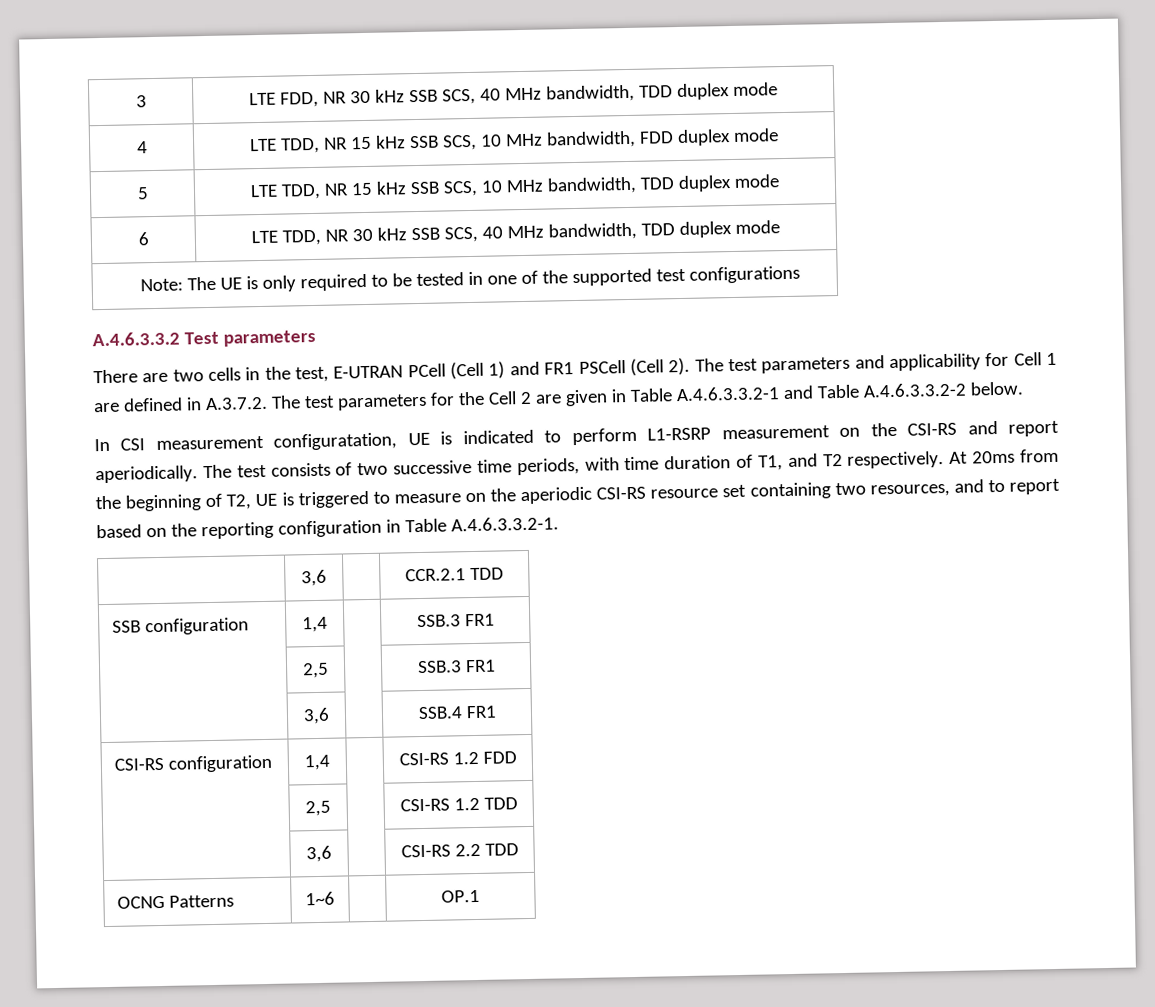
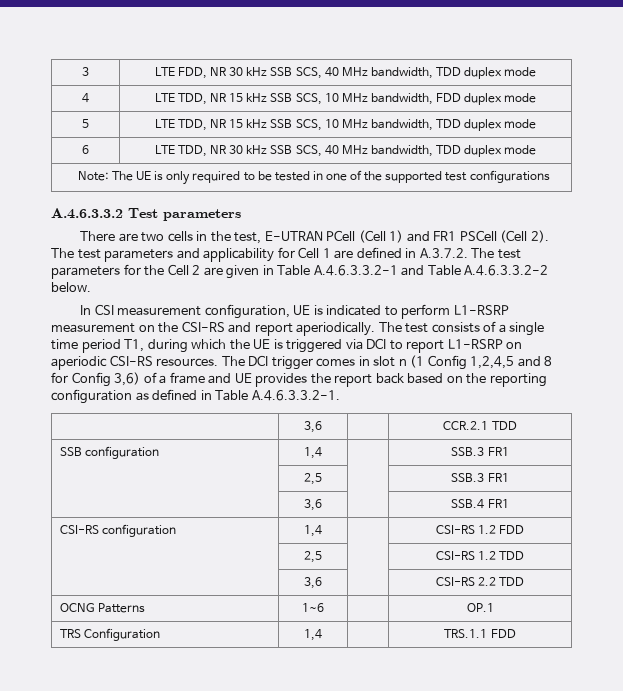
[273,432,398,451] configuratation, -> [204,304,290,319] configuration,
[357,448,1060,476] [95,478,1061,512] two successive time periods, with time duration of T1, and T2 respectively. At 20ms from the beginning of T2, UE is triggered to measure on the aperiodic CSI-RS resource set containing two resources, and to report -> [498,322,545,336] [51,338,523,353] [51,355,553,370] [51,372,404,387] a single time period T1, during which the UE is triggered via DCI to report L1-RSRP on aperiodic CSI-RS resources. The DCI trigger comes in slot n (1 Config 1,2,4,5 and 8 for Config 3,6) of a frame and UE provides the report back
(382, 528) none -> [135,389,198,401] as defined
(480, 896) none -> [60,628,161,641] [304,629,322,641] [444,629,516,638] // TRS Configuration | 1,4 | | TRS.1.1 FDD

